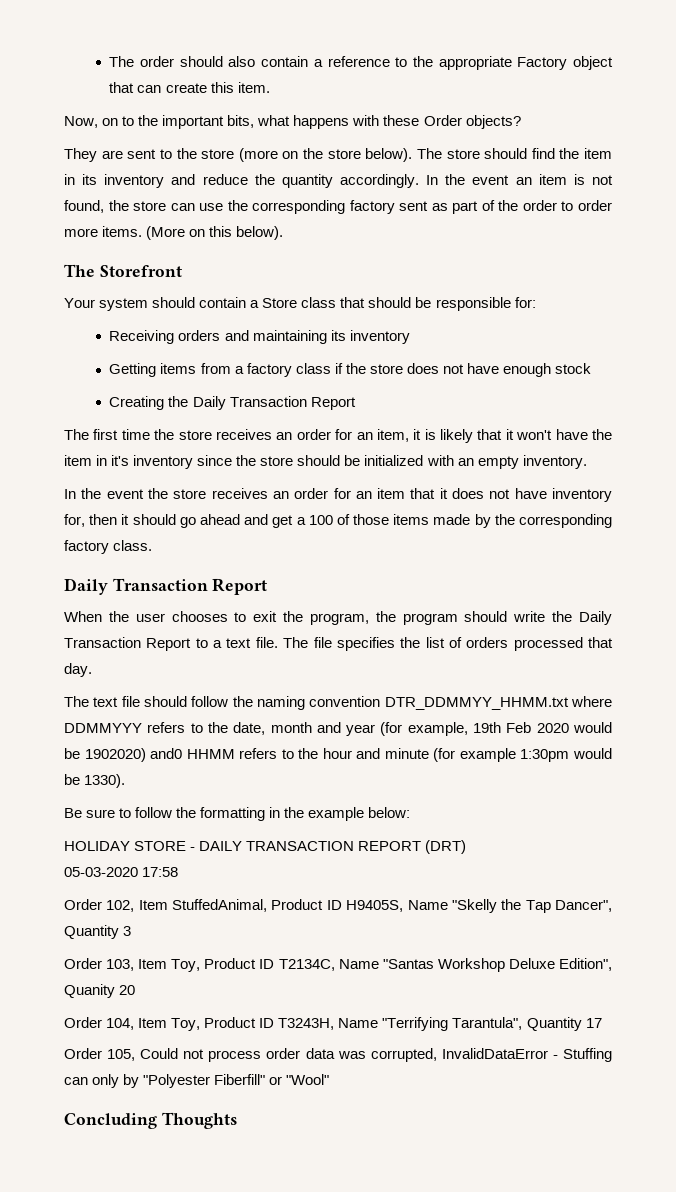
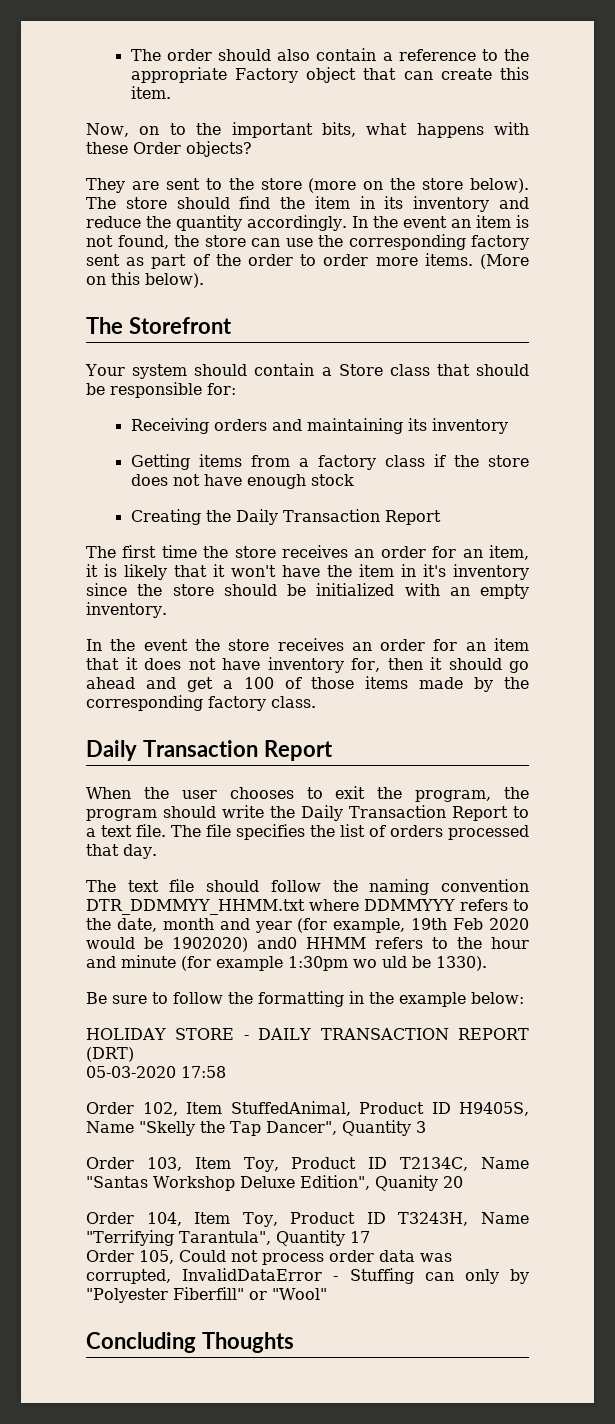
[573,748,613,759] would -> [353,956,407,968] wo uld

